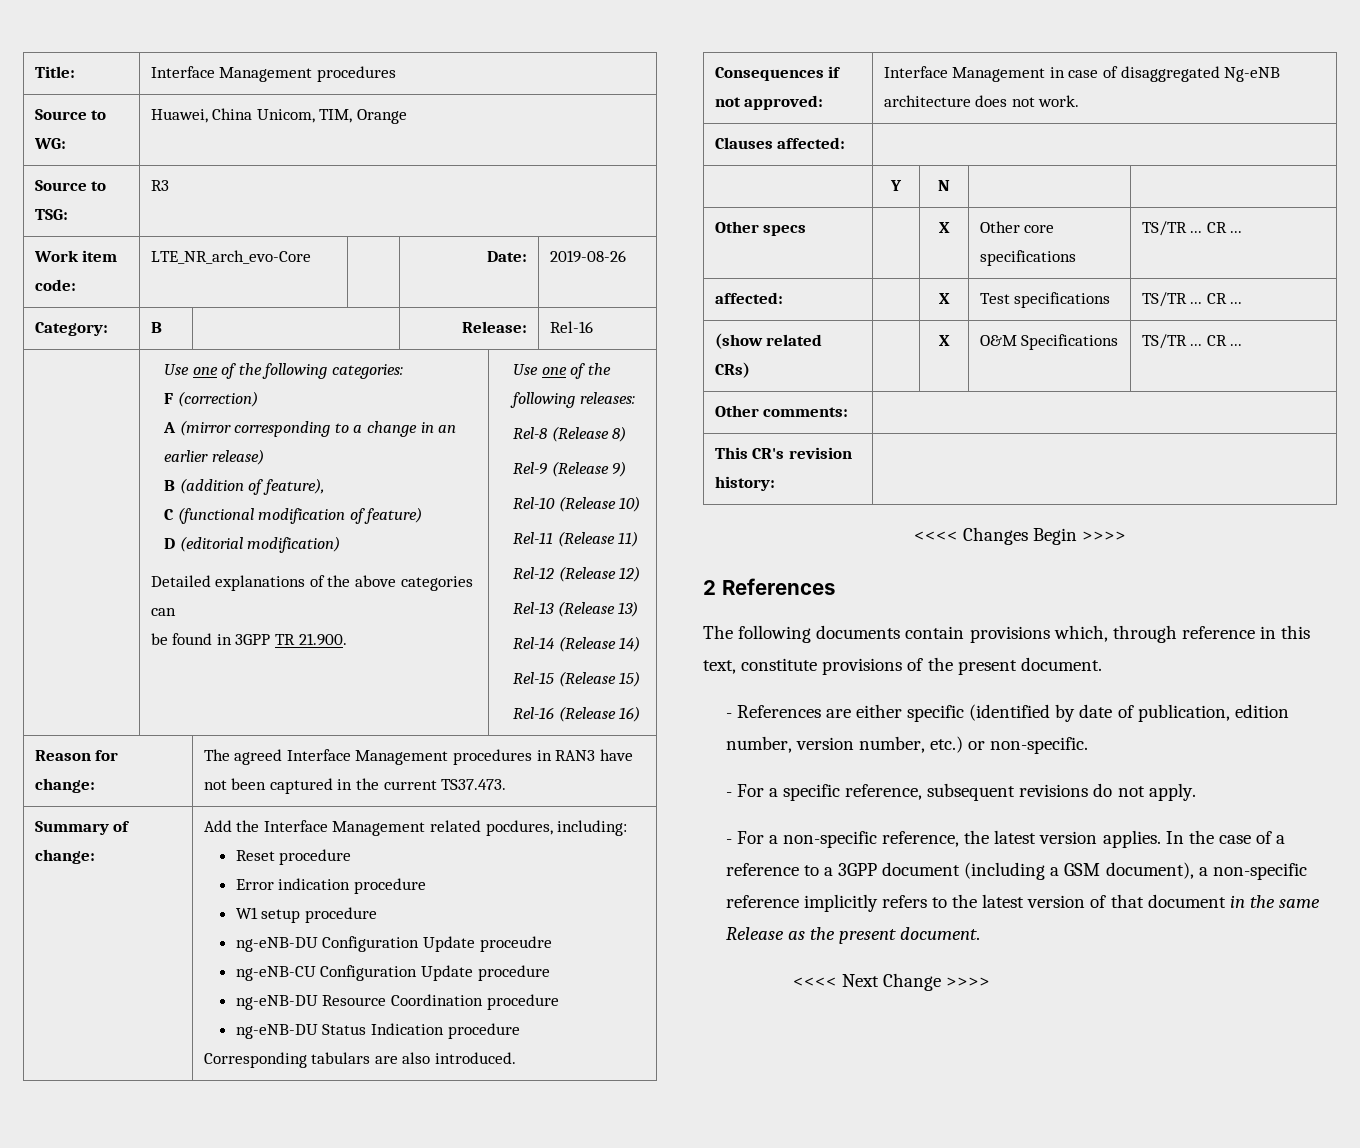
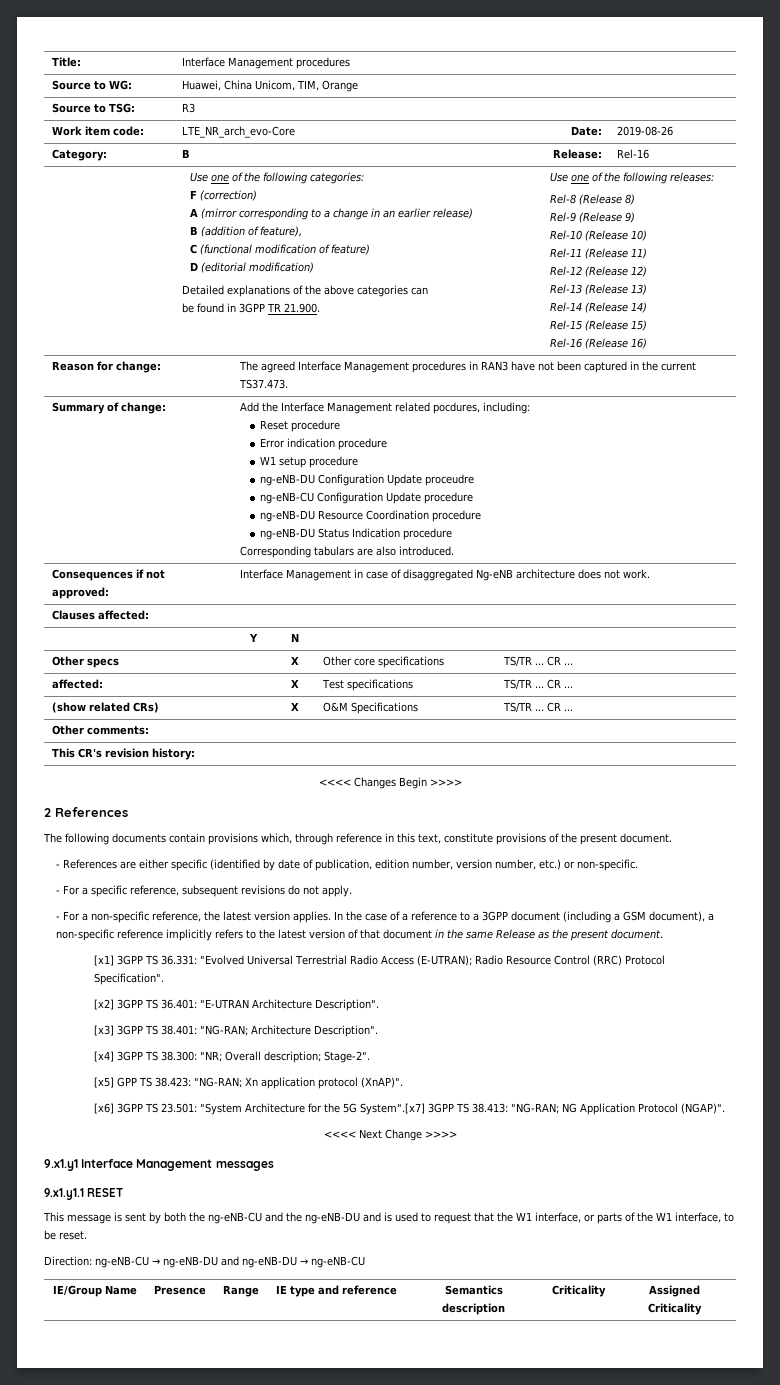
[793,973,991,991] <<<< Next Change >>>> -> [93,955,665,966] [93,973,164,985] [93,999,379,1011] [93,1025,378,1037] [93,1051,370,1063] [93,1077,403,1089] [93,1103,725,1115] [323,1129,457,1141] [44,1159,274,1171] [44,1188,124,1200] [43,1212,734,1224] [44,1230,87,1240] [44,1256,365,1268] [52,1285,137,1297] [153,1285,206,1295] [222,1285,259,1297] [275,1285,397,1297] [444,1285,503,1295] [442,1303,505,1315] [551,1285,606,1297] [649,1285,700,1297] [648,1303,702,1315] [x1] 3GPP TS 36.331: "Evolved Universal Terrestrial Radio Access (E-UTRAN); Radio Resource Control (RRC) Protocol Specification". // [x2] 3GPP TS 36.401: "E-UTRAN Architecture Description". // [x3] 3GPP TS 38.401: "NG-RAN; Architecture Description". // [x4] 3GPP TS 38.300: "NR; Overall description; Stage-2". // [x5] GPP TS 38.423: "NG-RAN; Xn application protocol (XnAP)". // [x6] 3GPP TS 23.501: "System Architecture for the 5G System".[x7] 3GPP TS 38.413: "NG-RAN; NG Application Protocol (NGAP)". // <<<< Next Change >>>> // 9.x1.y1 Interface Management messages // 9.x1.y1.1 RESET // This message is sent by both the ng-eNB-CU and the ng-eNB-DU and is used to request that the W1 interface, or parts of the W1 interface, to be reset. // Direction: ng-eNB-CU → ng-eNB-DU and ng-eNB-DU → ng-eNB-CU // IE/Group Name | Presence | Range | IE type and reference | Semantics description | Criticality | Assigned Criticality

